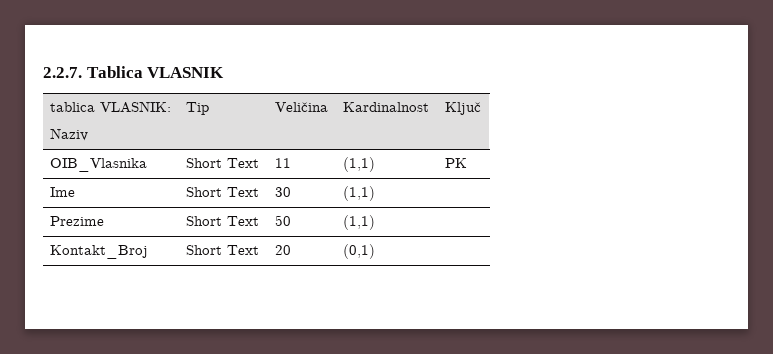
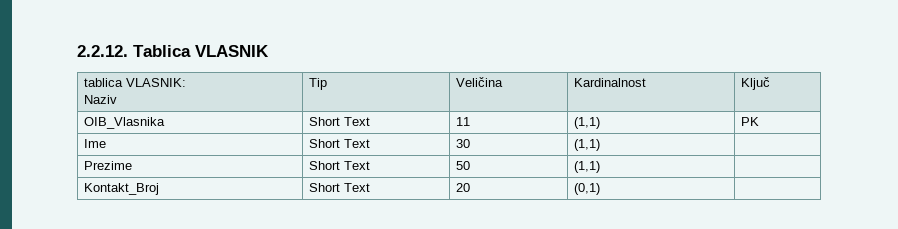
[43,67,82,78] 2.2.7. -> [77,45,128,57] 2.2.12.

